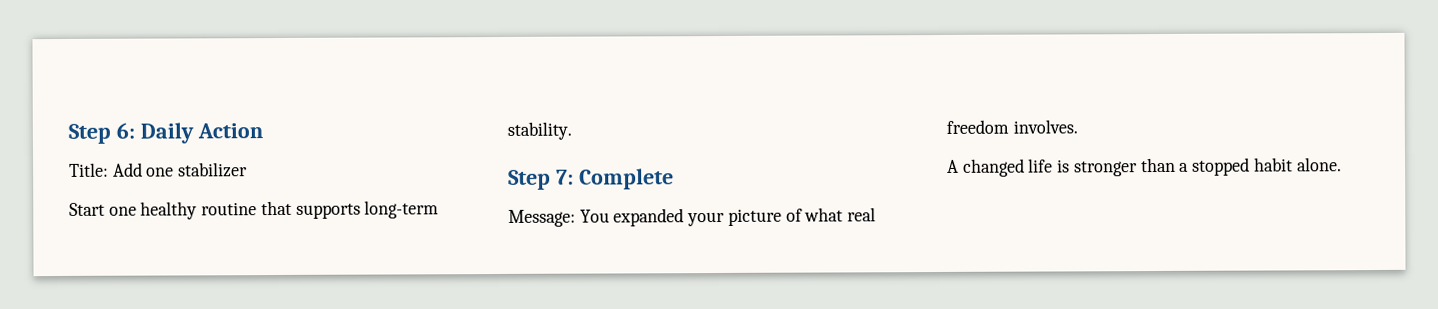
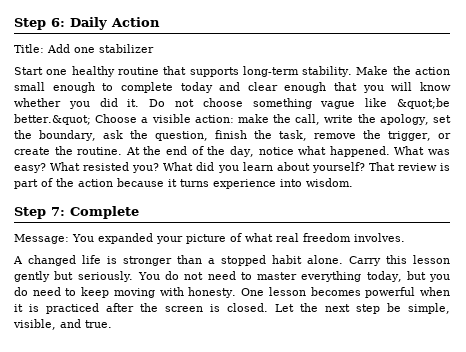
(572, 130) none -> [356,66,450,75] [14,82,451,93] [14,98,451,109] [14,114,451,125] [14,130,452,141] [14,146,451,157] [14,162,450,173] [14,178,353,189] Make the action small enough to complete today and clear enough that you will know whether you did it. Do not choose something vague like &quot;be better.&quot; Choose a visible action: make the call, write the apology, set the boundary, ask the question, finish the task, remove the trigger, or create the routine. At the end of the day, notice what happened. What was easy? What resisted you? What did you learn about yourself? That review is part of the action because it turns experience into wisdom.
(1342, 164) none -> [349,255,450,266] [14,271,450,282] [14,287,451,298] [14,303,450,314] [13,319,112,330] Carry this lesson gently but seriously. You do not need to master everything today, but you do need to keep moving with honesty. One lesson becomes powerful when it is practiced after the screen is closed. Let the next step be simple, visible, and true.

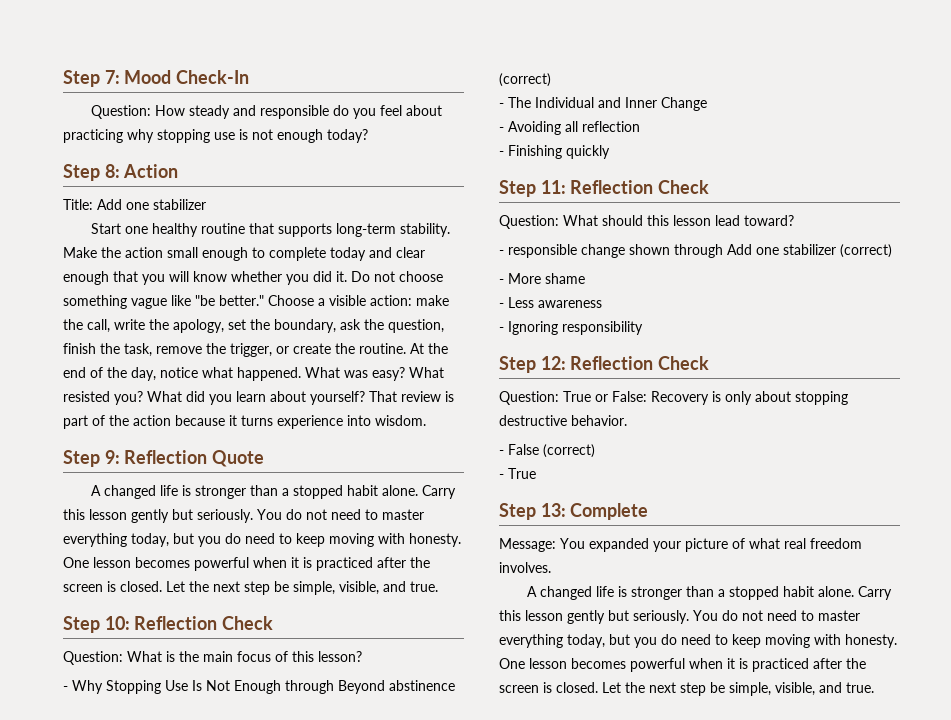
[14,17,107,30] Step 6: Daily -> [63,70,250,87] [90,105,442,119] [63,129,368,143] [63,164,120,181] Step 7: Mood Check-In // Question: How steady and responsible do you feel about practicing why stopping use is not enough today? // Step 8:
[397,98,451,109] [14,114,91,125] &quot;be better.&quot; -> [195,295,264,306] "be better."
[51,207,65,216] 7: -> [104,450,265,467] [90,485,456,499] [63,509,424,523] [63,533,461,547] [63,557,430,571] [63,581,438,595] [63,616,274,633] [63,651,362,665] [63,680,455,694] [499,73,551,87] [499,97,707,111] [499,121,640,135] [499,145,610,159] [499,180,710,197] [499,215,794,229] [499,244,892,258] [499,273,585,284] [499,297,602,308] [499,321,643,335] [499,356,710,373] [499,391,848,405] [499,415,627,426] [499,444,595,458] [499,468,536,479] [499,503,566,520] 9: Reflection Quote // A changed life is stronger than a stopped habit alone. Carry this lesson gently but seriously. You do not need to master everything today, but you do need to keep moving with honesty. One lesson becomes powerful when it is practiced after the screen is closed. Let the next step be simple, visible, and true. // Step 10: Reflection Check // Question: What is the main focus of this lesson? // - Why Stopping Use Is Not Enough through Beyond abstinence (correct) // - The Individual and Inner Change // - Avoiding all reflection // - Finishing quickly // Step 11: Reflection Check // Question: What should this lesson lead toward? // - responsible change shown through Add one stabilizer (correct) // - More shame // - Less awareness // - Ignoring responsibility // Step 12: Reflection Check // Question: True or False: Recovery is only about stopping destructive behavior. // - False (correct) // - True // Step 13:

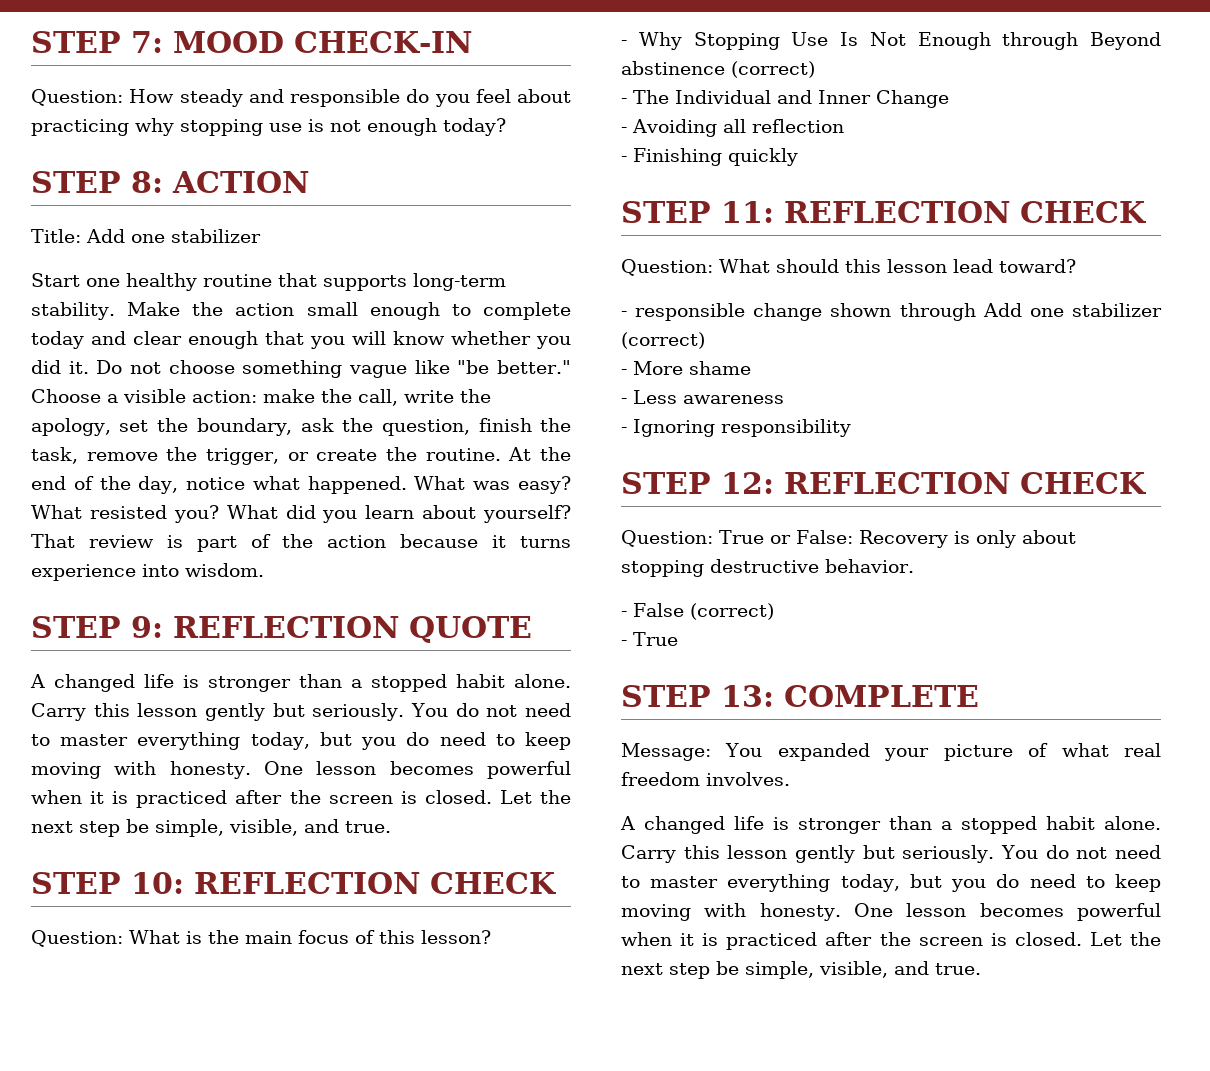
[63,70,250,87] Step 7: Mood Check-In -> [31,31,472,53] STEP 7: MOOD CHECK-IN
[63,164,179,181] Step 8: Action -> [31,171,309,193] STEP 8: ACTION
[63,450,265,467] Step 9: Reflection Quote -> [31,616,532,643] STEP 9: REFLECTION QUOTE
[63,616,274,633] Step 10: Reflection Check -> [31,872,556,894] STEP 10: REFLECTION CHECK
[499,180,710,197] Step 11: Reflection Check -> [621,201,1146,223] STEP 11: REFLECTION CHECK
[499,356,710,373] Step 12: Reflection Check -> [621,472,1146,494] STEP 12: REFLECTION CHECK
[499,503,649,520] Step 13: Complete -> [621,685,979,707] STEP 13: COMPLETE

